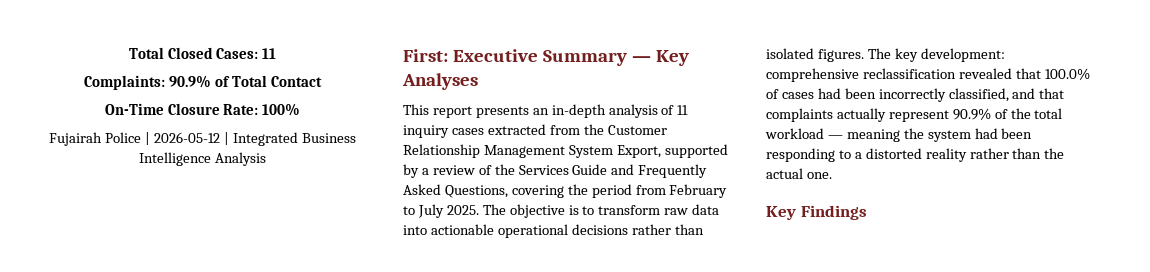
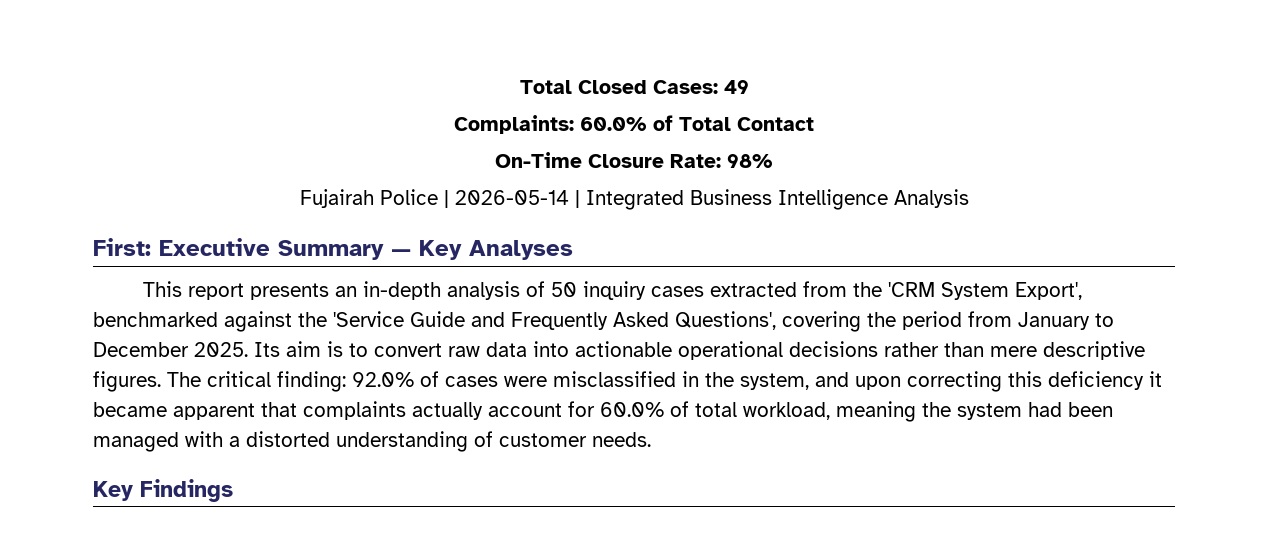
[262,48,277,59] 11 -> [723,80,749,94] 49
[169,75,212,88] 90.9% -> [580,117,647,131] 60.0%
[262,103,301,116] 100% -> [727,154,773,168] 98%
[154,132,220,143] 2026-05-12 -> [454,190,569,205] 2026-05-14
[677,105,689,115] 11 -> [551,282,578,297] 50
[607,125,667,135] [403,144,728,158] [403,164,569,178] Customer Relationship Management System Export, supported by a review of the Services -> [888,282,1083,300] [93,311,404,332] 'CRM System Export', benchmarked against the 'Service
[444,185,508,198] Questions, -> [675,311,776,330] Questions',
[669,184,728,198] [403,204,565,218] February to July 2025. The objective -> [1018,312,1114,330] [93,341,321,357] January to December 2025. Its aim
[598,205,661,215] transform -> [374,343,442,357] convert
[766,48,1005,62] [766,68,1090,82] [766,88,1065,102] [766,108,1063,122] [765,128,843,139] isolated figures. The key development: comprehensive reclassification revealed that 100.0% of cases had been incorrectly classified, and that complaints actually represent 90.9% of the total workload — -> [990,341,1145,360] [93,371,1162,392] [93,401,830,420] mere descriptive figures. The critical finding: 92.0% of cases were misclassified in the system, and upon correcting this deficiency it became apparent that complaints actually account for 60.0% of total workload,
[766,148,1065,162] [766,168,832,179] responding to a distorted reality rather than the actual one. -> [93,431,651,452] managed with a distorted understanding of customer needs.

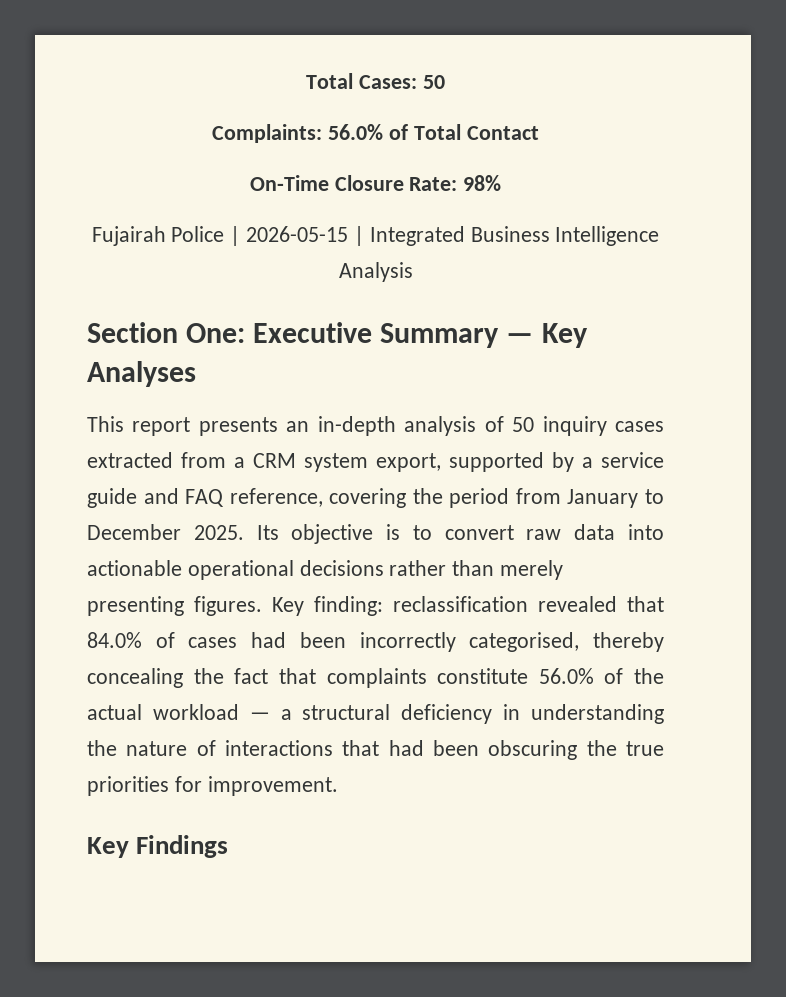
[519,80,749,94] Total Closed Cases: 49 -> [306,73,445,89] Total Cases: 50
[580,117,647,131] 60.0% -> [328,124,384,140] 56.0%
[454,190,569,205] 2026-05-14 -> [246,226,349,242] 2026-05-15
[93,238,151,256] First: -> [87,322,246,343] Section One:
[853,282,1083,300] [93,311,776,332] the 'CRM System Export', benchmarked against the 'Service Guide and Frequently Asked Questions', -> [234,452,664,472] [87,488,323,508] a CRM system export, supported by a service guide and FAQ reference,
[286,341,321,357] aim -> [291,524,374,544] objective
[990,341,1145,360] [93,371,1162,392] [93,401,1113,422] [93,431,651,452] mere descriptive figures. The critical finding: 92.0% of cases were misclassified in the system, and upon correcting this deficiency it became apparent that complaints actually account for 60.0% of total workload, meaning the system had been managed with a distorted understanding of customer needs. -> [500,560,564,580] [87,596,664,616] [87,632,664,652] [87,668,664,688] [87,704,664,724] [87,740,664,760] [87,776,338,796] merely presenting figures. Key finding: reclassification revealed that 84.0% of cases had been incorrectly categorised, thereby concealing the fact that complaints constitute 56.0% of the actual workload — a structural deficiency in understanding the nature of interactions that had been obscuring the true priorities for improvement.

